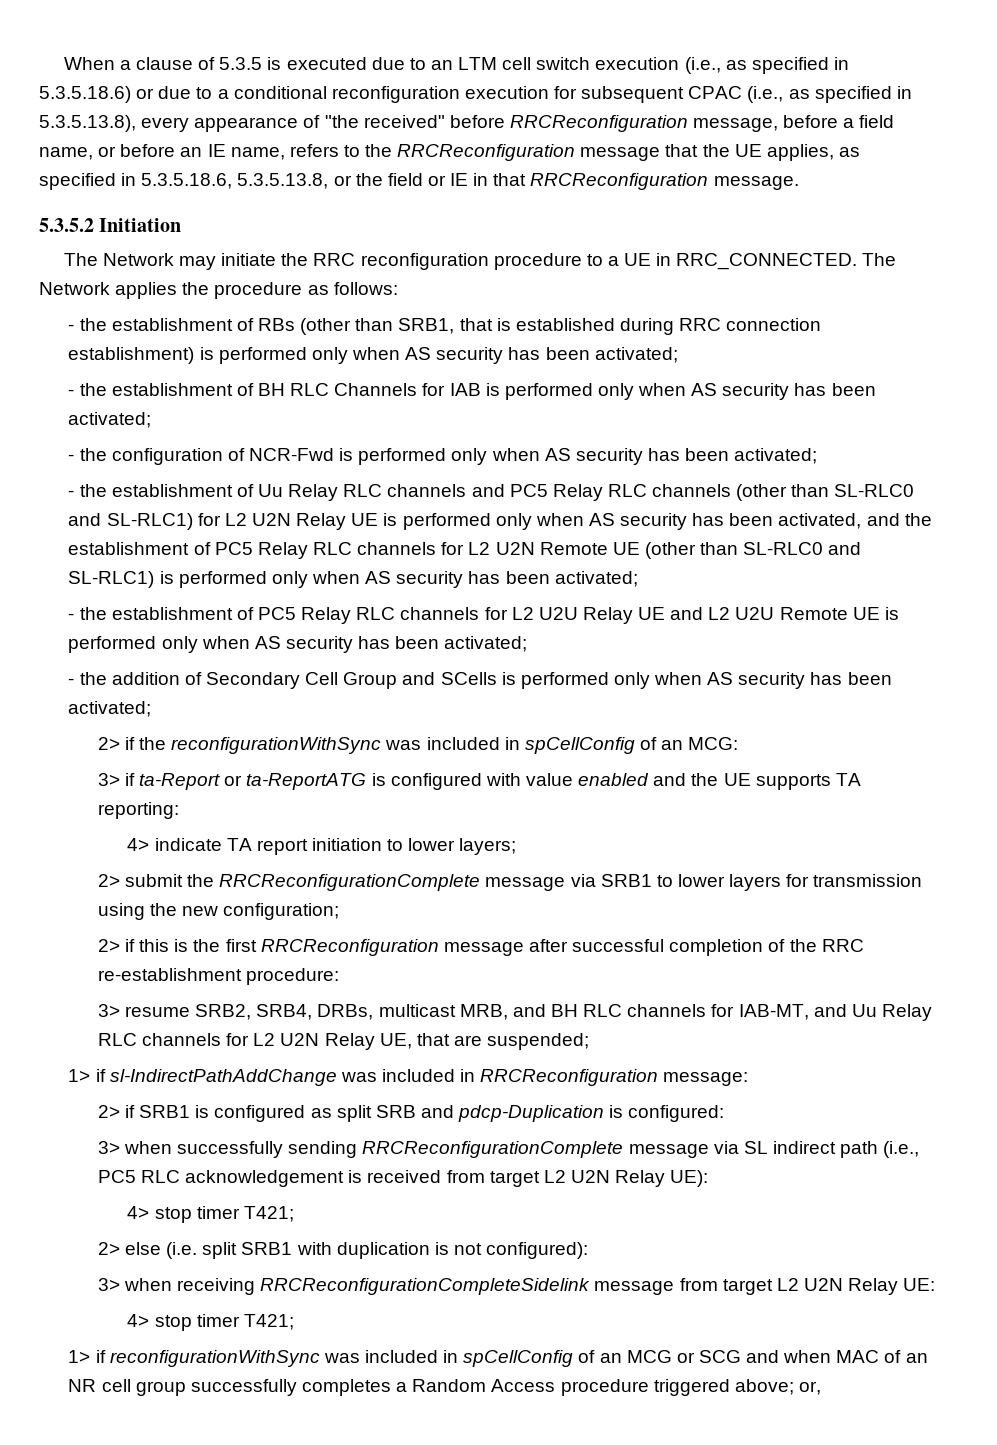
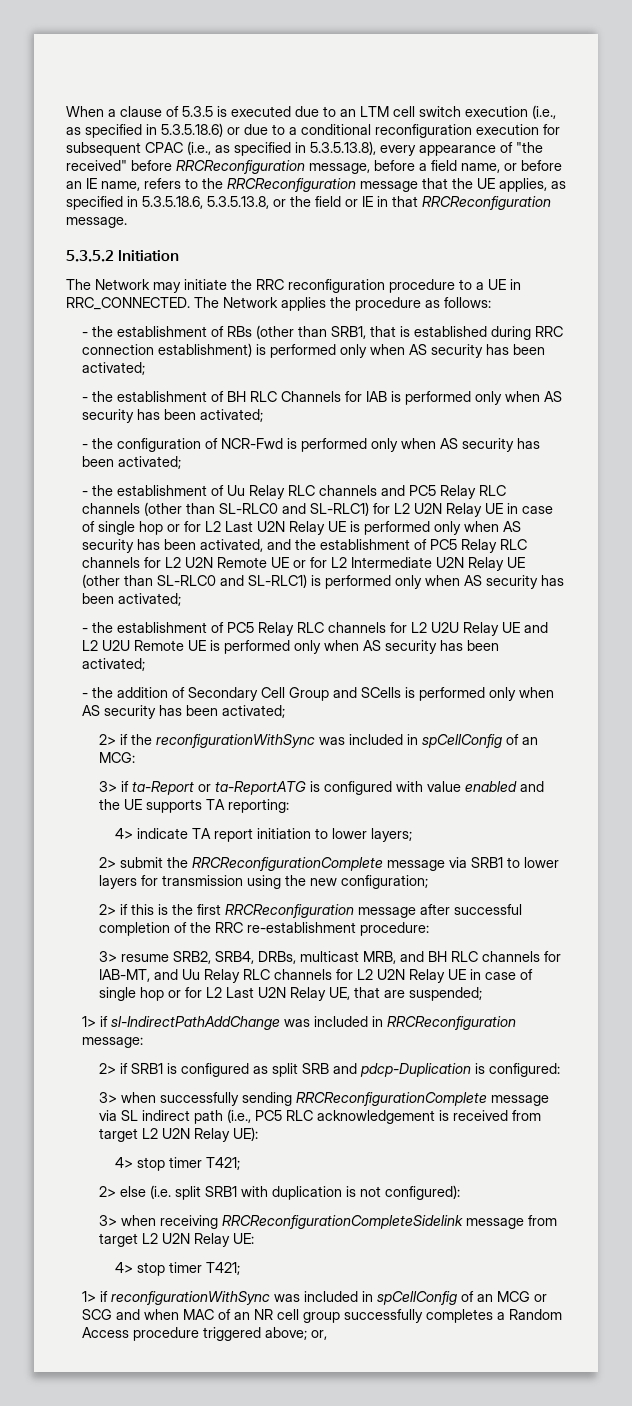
(379, 519) none -> [507,503,554,514] [82,521,347,535] in case of single hop or for L2 Last U2N Relay UE
(640, 548) none -> [293,557,526,571] or for L2 Intermediate U2N Relay UE
(375, 1041) none -> [447,969,533,980] [98,987,326,1001] UE in case of single hop or for L2 Last U2N Relay

